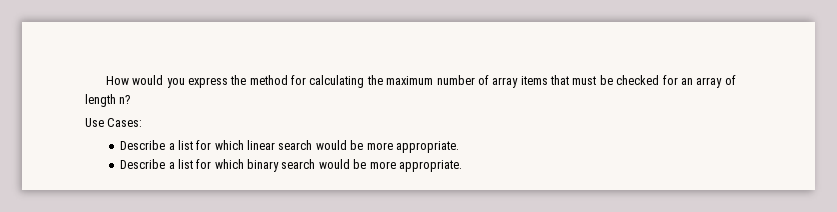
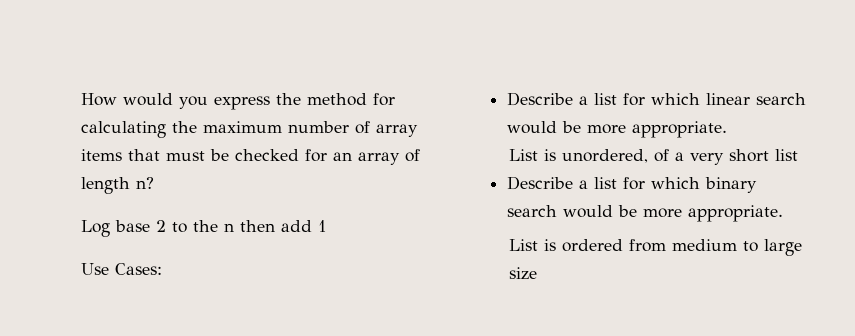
(131, 99) none -> [81,220,326,237] // Log base 2 to the n then add 1
(459, 147) none -> [509,149,799,165] // List is unordered, of a very short list
(462, 166) none -> [509,239,803,256] [509,267,538,280] // List is ordered from medium to large size

